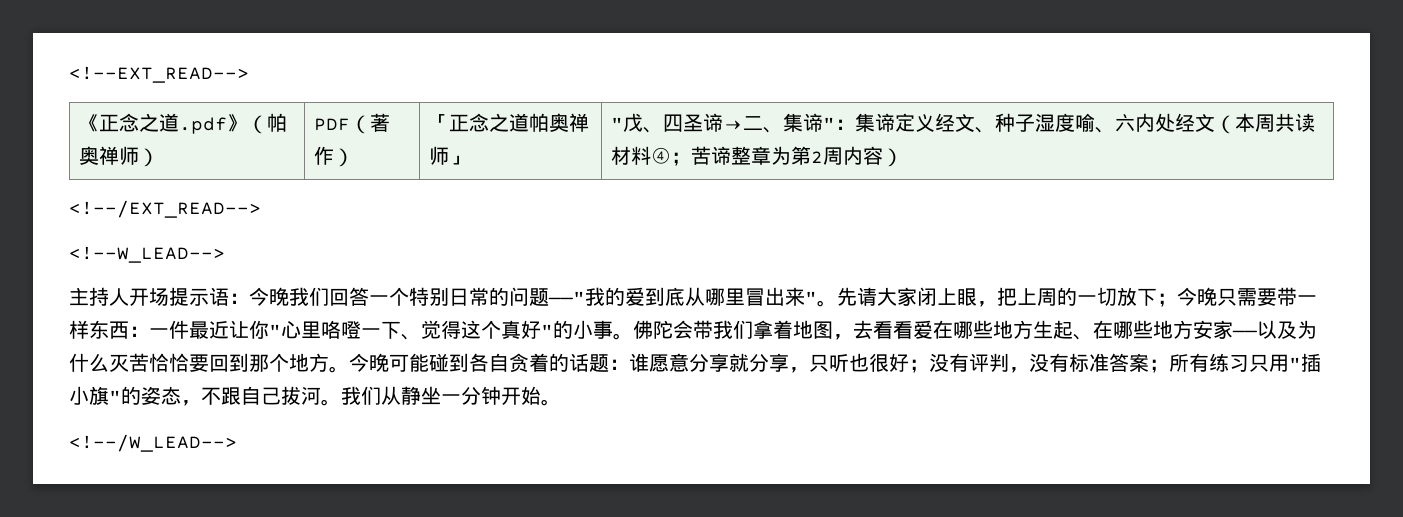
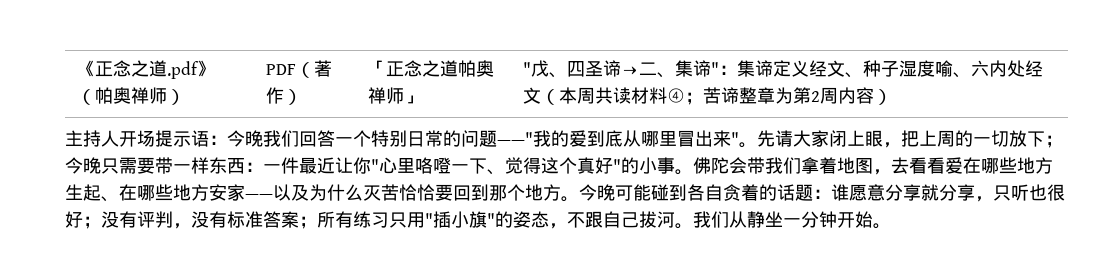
[69,66,249,83] <!--EXT_READ--> // -> (77, 68) none
[69,200,261,218] [69,246,225,263] // <!--/EXT_READ--> // <!--W_LEAD--> -> (893, 97) none
[69,434,237,452] // <!--/W_LEAD--> -> (891, 226) none

